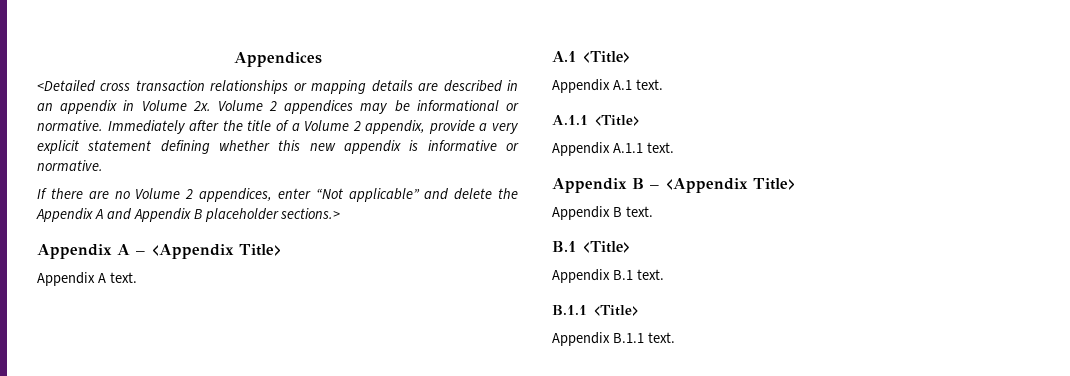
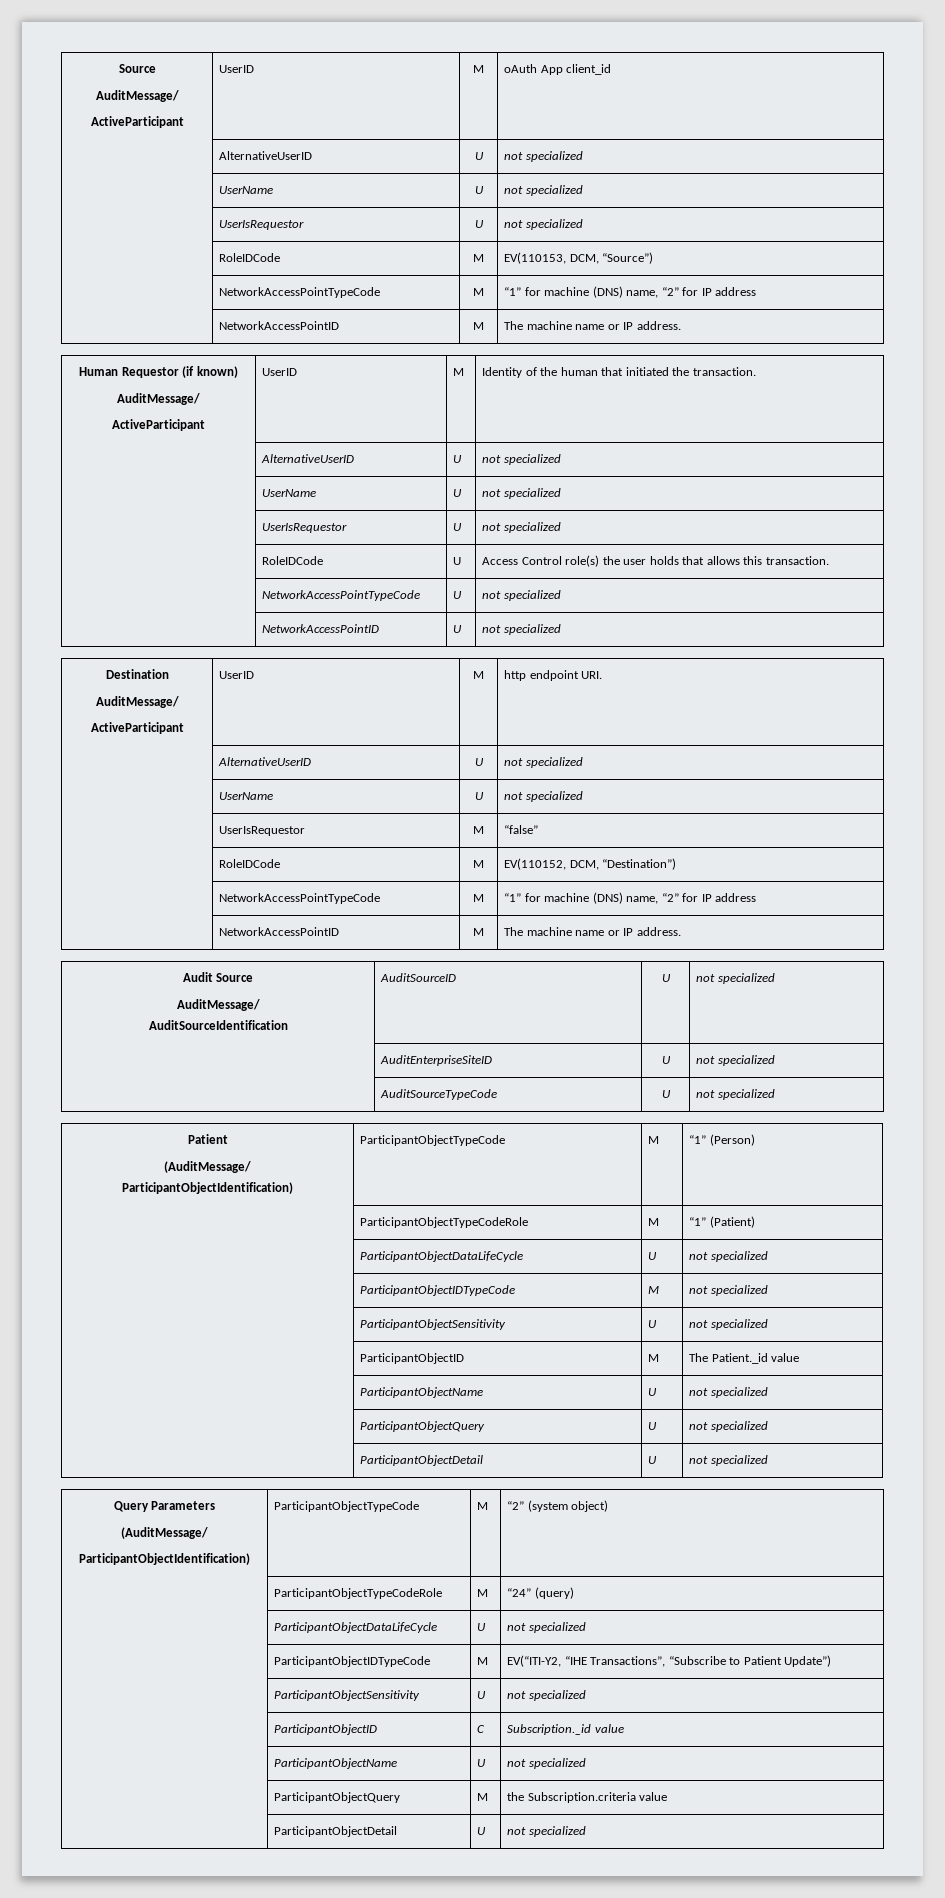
[233,52,322,67] [37,80,518,94] [37,100,519,114] [37,120,519,134] [37,140,519,154] [37,160,103,171] [37,188,518,202] [36,208,341,222] [37,244,282,259] [37,272,137,286] [552,51,631,63] [552,79,663,93] [552,115,640,126] [552,142,674,156] [552,178,796,193] [552,206,653,220] [552,241,631,253] [552,269,664,283] [552,305,639,316] [552,332,675,346] Appendices // <Detailed cross transaction relationships or mapping details are described in an appendix in Volume 2x. Volume 2 appendices may be informational or normative. Immediately after the title of a Volume 2 appendix, provide a very explicit statement defining whether this new appendix is informative or normative. // If there are no Volume 2 appendices, enter “Not applicable” and delete the Appendix A and Appendix B placeholder sections.> // Appendix A – <Appendix Title> // Appendix A text. // A.1 <Title> // Appendix A.1 text. // A.1.1 <Title> // Appendix A.1.1 text. // Appendix B – <Appendix Title> // Appendix B text. // B.1 <Title> // Appendix B.1 text. // B.1.1 <Title> // Appendix B.1.1 text. -> [118,64,156,73] [95,90,179,102] [90,116,184,128] [219,65,255,73] [473,65,484,73] [504,64,612,75] [219,151,313,160] [474,152,484,160] [504,151,583,162] [219,186,274,194] [474,186,484,194] [504,185,583,196] [219,220,305,230] [474,220,484,228] [504,219,583,230] [219,253,281,262] [473,254,484,262] [504,252,654,264] [219,287,381,298] [473,288,484,296] [504,286,757,298] [219,321,340,330] [473,322,484,330] [504,321,681,330] [79,366,238,378] [117,393,200,405] [112,419,205,431] [262,368,298,376] [453,368,465,376] [482,367,756,378] [261,454,355,463] [453,455,463,463] [482,454,561,465] [262,489,317,497] [453,489,463,497] [482,488,561,499] [262,523,348,533] [453,523,463,531] [482,522,561,533] [262,556,324,565] [453,557,462,565] [482,555,829,567] [262,590,421,601] [453,591,463,599] [482,590,561,601] [262,624,380,633] [453,625,463,633] [482,624,561,635] [105,669,169,679] [95,696,179,708] [90,722,184,734] [219,671,255,679] [473,671,484,679] [504,670,603,681] [218,757,312,766] [474,758,484,766] [504,757,583,768] [219,792,274,800] [474,792,484,800] [504,791,583,802] [219,826,306,836] [473,826,484,834] [504,825,539,834] [219,859,281,868] [473,860,484,868] [504,858,677,870] [219,893,381,904] [473,894,484,902] [504,892,757,904] [219,927,340,936] [473,928,484,936] [504,927,681,936] [182,972,254,982] [176,999,260,1011] [148,1020,288,1030] [380,973,457,982] [661,974,671,982] [696,973,775,984] [380,1055,493,1066] [661,1056,671,1064] [696,1055,775,1066] [380,1089,498,1100] [661,1090,671,1098] [696,1089,775,1100] [187,1134,228,1144] [164,1161,251,1173] [122,1182,293,1194] [360,1135,506,1146] [648,1136,660,1144] [689,1134,755,1146] [360,1217,529,1228] [648,1218,660,1226] [689,1216,755,1228] [360,1251,524,1262] [648,1252,658,1260] [689,1251,768,1262] [360,1285,516,1296] [648,1286,660,1294] [689,1285,768,1296] [360,1319,507,1330] [648,1320,658,1328] [689,1319,768,1330] [360,1353,465,1364] [648,1354,660,1362] [689,1353,800,1364] [360,1387,484,1398] [648,1388,658,1396] [689,1387,768,1398] [360,1421,486,1432] [648,1422,658,1430] [689,1421,768,1432] [360,1455,484,1466] [648,1456,658,1464] [689,1455,768,1466] [113,1501,216,1512] [121,1527,208,1539] [79,1553,250,1565] [274,1501,420,1512] [477,1502,489,1510] [507,1500,609,1512] [274,1588,443,1599] [477,1589,489,1597] [507,1587,574,1599] [274,1622,438,1633] [477,1623,487,1631] [507,1622,586,1633] [274,1656,431,1667] [477,1657,489,1665] [507,1655,832,1667] [274,1690,421,1701] [477,1691,487,1699] [507,1690,586,1701] [274,1724,378,1735] [477,1725,486,1733] [507,1724,624,1735] [274,1758,398,1769] [477,1759,487,1767] [507,1758,586,1769] [274,1792,401,1803] [477,1793,489,1801] [507,1792,668,1803] [274,1826,398,1837] [477,1827,487,1835] [507,1826,586,1837] Source // AuditMessage/ // ActiveParticipant | UserID | M | oAuth App client_id // | AlternativeUserID | U | not specialized // | UserName | U | not specialized // | UserIsRequestor | U | not specialized // | RoleIDCode | M | EV(110153, DCM, “Source”) // | NetworkAccessPointTypeCode | M | “1” for machine (DNS) name, “2” for IP address // | NetworkAccessPointID | M | The machine name or IP address. // Human Requestor (if known) // AuditMessage/ // ActiveParticipant | UserID | M | Identity of the human that initiated the transaction. // | AlternativeUserID | U | not specialized // | UserName | U | not specialized // | UserIsRequestor | U | not specialized // | RoleIDCode | U | Access Control role(s) the user holds that allows this transaction. // | NetworkAccessPointTypeCode | U | not specialized // | NetworkAccessPointID | U | not specialized // Destination // AuditMessage/ // ActiveParticipant | UserID | M | http endpoint URI. // | AlternativeUserID | U | not specialized // | UserName | U | not specialized // | UserIsRequestor | M | “false” // | RoleIDCode | M | EV(110152, DCM, “Destination”) // | NetworkAccessPointTypeCode | M | “1” for machine (DNS) name, “2” for IP address // | NetworkAccessPointID | M | The machine name or IP address. // Audit Source // AuditMessage/ // AuditSourceIdentification | AuditSourceID | U | not specialized // | AuditEnterpriseSiteID | U | not specialized // | AuditSourceTypeCode | U | not specialized // Patient // (AuditMessage/ // ParticipantObjectIdentification) | ParticipantObjectTypeCode | M | “1” (Person) // | ParticipantObjectTypeCodeRole | M | “1” (Patient) // | ParticipantObjectDataLifeCycle | U | not specialized // | ParticipantObjectIDTypeCode | M | not specialized // | ParticipantObjectSensitivity | U | not specialized // | ParticipantObjectID | M | The Patient._id value // | ParticipantObjectName | U | not specialized // | ParticipantObjectQuery | U | not specialized // | ParticipantObjectDetail | U | not specialized // Query Parameters // (AuditMessage/ // ParticipantObjectIdentification) | ParticipantObjectTypeCode | M | “2” (system object) // | ParticipantObjectTypeCodeRole | M | “24” (query) // | ParticipantObjectDataLifeCycle | U | not specialized // | ParticipantObjectIDTypeCode | M | EV(“ITI-Y2, “IHE Transactions”, “Subscribe to Patient Update”) // | ParticipantObjectSensitivity | U | not specialized // | ParticipantObjectID | C | Subscription._id value // | ParticipantObjectName | U | not specialized // | ParticipantObjectQuery | M | the Subscription.criteria value // | ParticipantObjectDetail | U | not specialized

